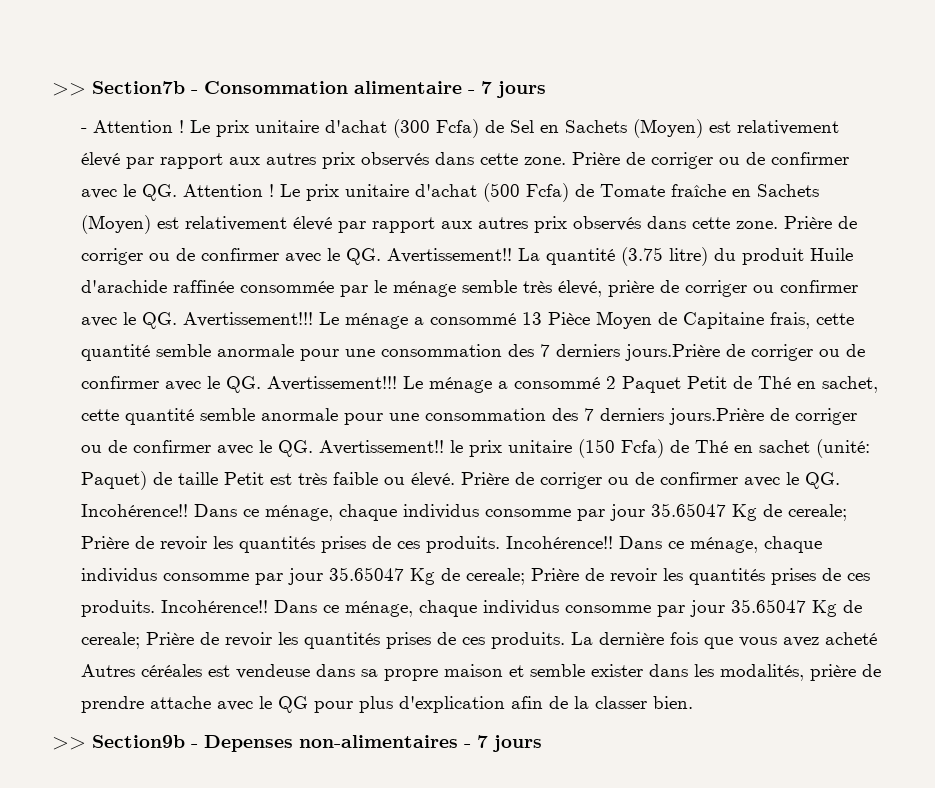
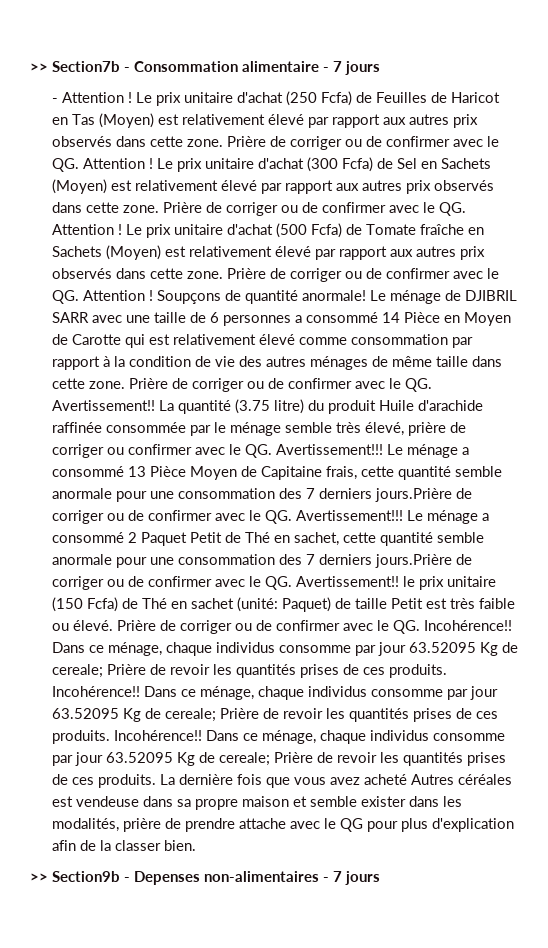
(387, 126) none -> [285,91,500,106] [51,113,478,128] [51,136,499,150] [51,158,304,172] (250 Fcfa) de Feuilles de Haricot en Tas (Moyen) est relativement élevé par rapport aux autres prix observés dans cette zone. Prière de corriger ou de confirmer avec le QG. Attention ! Le prix unitaire d'achat
(381, 256) none -> [82,290,517,304] [51,312,511,326] [51,334,473,348] [51,356,502,370] [51,378,432,392] Attention ! Soupçons de quantité anormale! Le ménage de DJIBRIL SARR avec une taille de 6 personnes a consommé 14 Pièce en Moyen de Carotte qui est relativement élevé comme consommation par rapport à la condition de vie des autres ménages de même taille dans cette zone. Prière de corriger ou de confirmer avec le QG.
[650,503,726,517] 35.65047 -> [408,642,476,653] 63.52095
[328,567,404,581] 35.65047 -> [51,708,119,719] 63.52095
[730,599,806,613] 35.65047 -> [105,752,173,763] 63.52095

